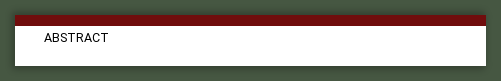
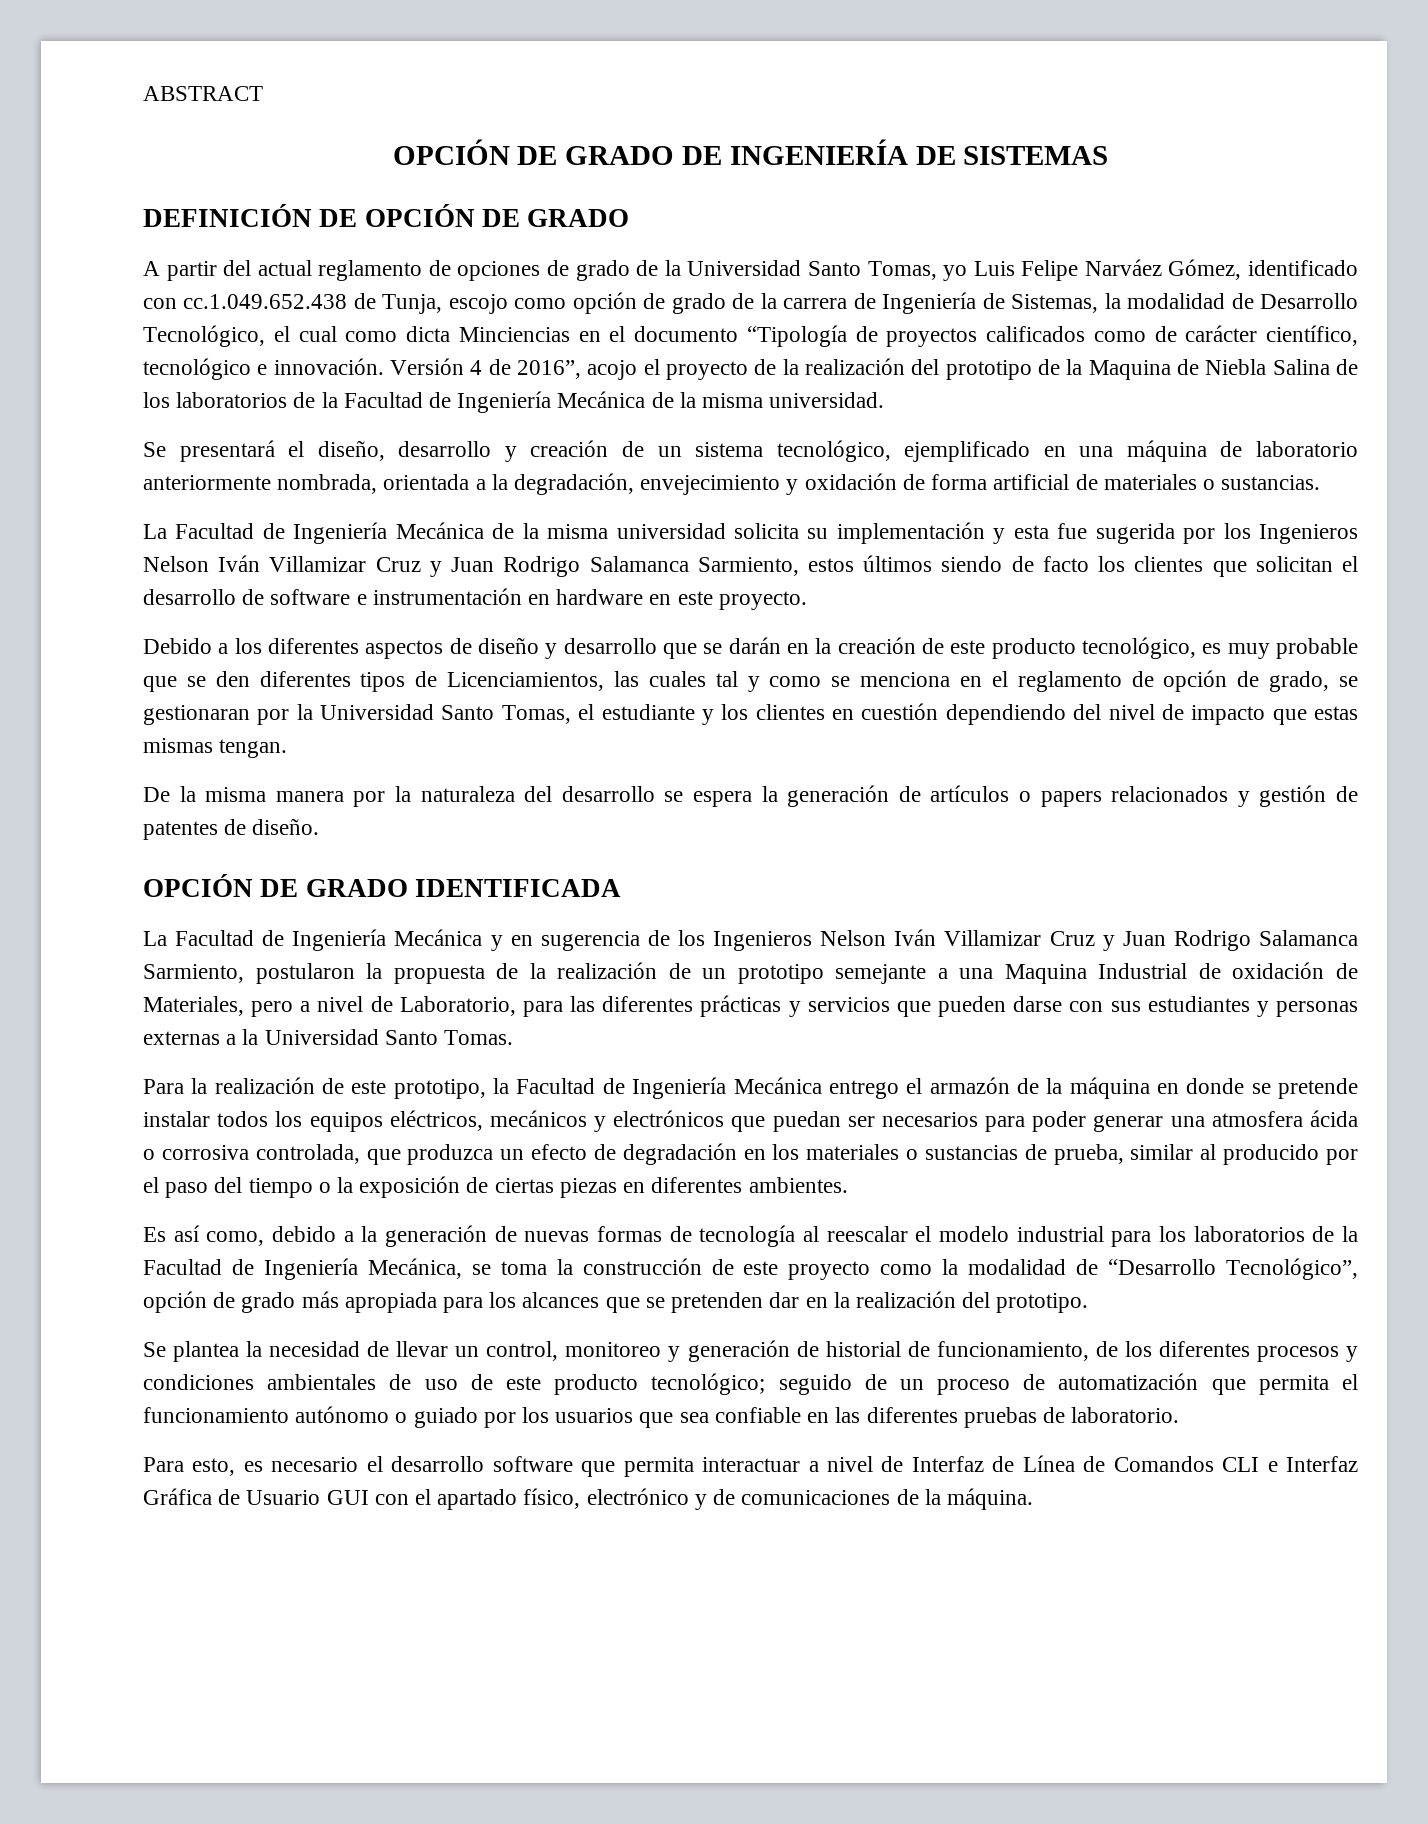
(109, 37) none -> [392,139,1109,165] [143,204,630,227] [143,259,1358,281] [143,292,1359,314] [143,325,1358,347] [143,358,1358,380] [143,391,885,413] [143,440,1358,462] [143,473,1321,495] [143,522,1358,544] [143,555,1358,577] [143,588,807,610] [143,637,1359,659] [143,670,1359,692] [143,703,1358,725] [143,738,288,758] [143,785,1358,807] [143,818,320,840] [143,874,621,897] [143,929,1358,951] [143,962,1358,984] [143,995,1358,1017] [143,1029,514,1045] [143,1077,1358,1099] [143,1110,1358,1132] [143,1143,1359,1165] [143,1176,848,1198] [143,1225,1358,1247] [143,1258,1358,1280] [143,1291,1089,1313] [143,1340,1358,1362] [143,1373,1358,1395] [143,1406,1180,1428] [143,1455,1359,1477] [143,1488,1033,1510] // OPCIÓN DE GRADO DE INGENIERÍA DE SISTEMAS // DEFINICIÓN DE OPCIÓN DE GRADO // A partir del actual reglamento de opciones de grado de la Universidad Santo Tomas, yo Luis Felipe Narváez Gómez, identificado con cc.1.049.652.438 de Tunja, escojo como opción de grado de la carrera de Ingeniería de Sistemas, la modalidad de Desarrollo Tecnológico, el cual como dicta Minciencias en el documento “Tipología de proyectos calificados como de carácter científico, tecnológico e innovación. Versión 4 de 2016”, acojo el proyecto de la realización del prototipo de la Maquina de Niebla Salina de los laboratorios de la Facultad de Ingeniería Mecánica de la misma universidad. // Se presentará el diseño, desarrollo y creación de un sistema tecnológico, ejemplificado en una máquina de laboratorio anteriormente nombrada, orientada a la degradación, envejecimiento y oxidación de forma artificial de materiales o sustancias. // La Facultad de Ingeniería Mecánica de la misma universidad solicita su implementación y esta fue sugerida por los Ingenieros Nelson Iván Villamizar Cruz y Juan Rodrigo Salamanca Sarmiento, estos últimos siendo de facto los clientes que solicitan el desarrollo de software e instrumentación en hardware en este proyecto. // Debido a los diferentes aspectos de diseño y desarrollo que se darán en la creación de este producto tecnológico, es muy probable que se den diferentes tipos de Licenciamientos, las cuales tal y como se menciona en el reglamento de opción de grado, se gestionaran por la Universidad Santo Tomas, el estudiante y los clientes en cuestión dependiendo del nivel de impacto que estas mismas tengan. // De la misma manera por la naturaleza del desarrollo se espera la generación de artículos o papers relacionados y gestión de patentes de diseño. // OPCIÓN DE GRADO IDENTIFICADA // La Facultad de Ingeniería Mecánica y en sugerencia de los Ingenieros Nelson Iván Villamizar Cruz y Juan Rodrigo Salamanca Sarmiento, postularon la propuesta de la realización de un prototipo semejante a una Maquina Industrial de oxidación de Materiales, pero a nivel de Laboratorio, para las diferentes prácticas y servicios que pueden darse con sus estudiantes y personas externas a la Universidad Santo Tomas. // Para la realización de este prototipo, la Facultad de Ingeniería Mecánica entrego el armazón de la máquina en donde se pretende instalar todos los equipos eléctricos, mecánicos y electrónicos que puedan ser necesarios para poder generar una atmosfera ácida o corrosiva controlada, que produzca un efecto de degradación en los materiales o sustancias de prueba, similar al producido por el paso del tiempo o la exposición de ciertas piezas en diferentes ambientes. // Es así como, debido a la generación de nuevas formas de tecnología al reescalar el modelo industrial para los laboratorios de la Facultad de Ingeniería Mecánica, se toma la construcción de este proyecto como la modalidad de “Desarrollo Tecnológico”, opción de grado más apropiada para los alcances que se pretenden dar en la realización del prototipo. // Se plantea la necesidad de llevar un control, monitoreo y generación de historial de funcionamiento, de los diferentes procesos y condiciones ambientales de uso de este producto tecnológico; seguido de un proceso de automatización que permita el funcionamiento autónomo o guiado por los usuarios que sea confiable en las diferentes pruebas de laboratorio. // Para esto, es necesario el desarrollo software que permita interactuar a nivel de Interfaz de Línea de Comandos CLI e Interfaz Gráfica de Usuario GUI con el apartado físico, electrónico y de comunicaciones de la máquina.

